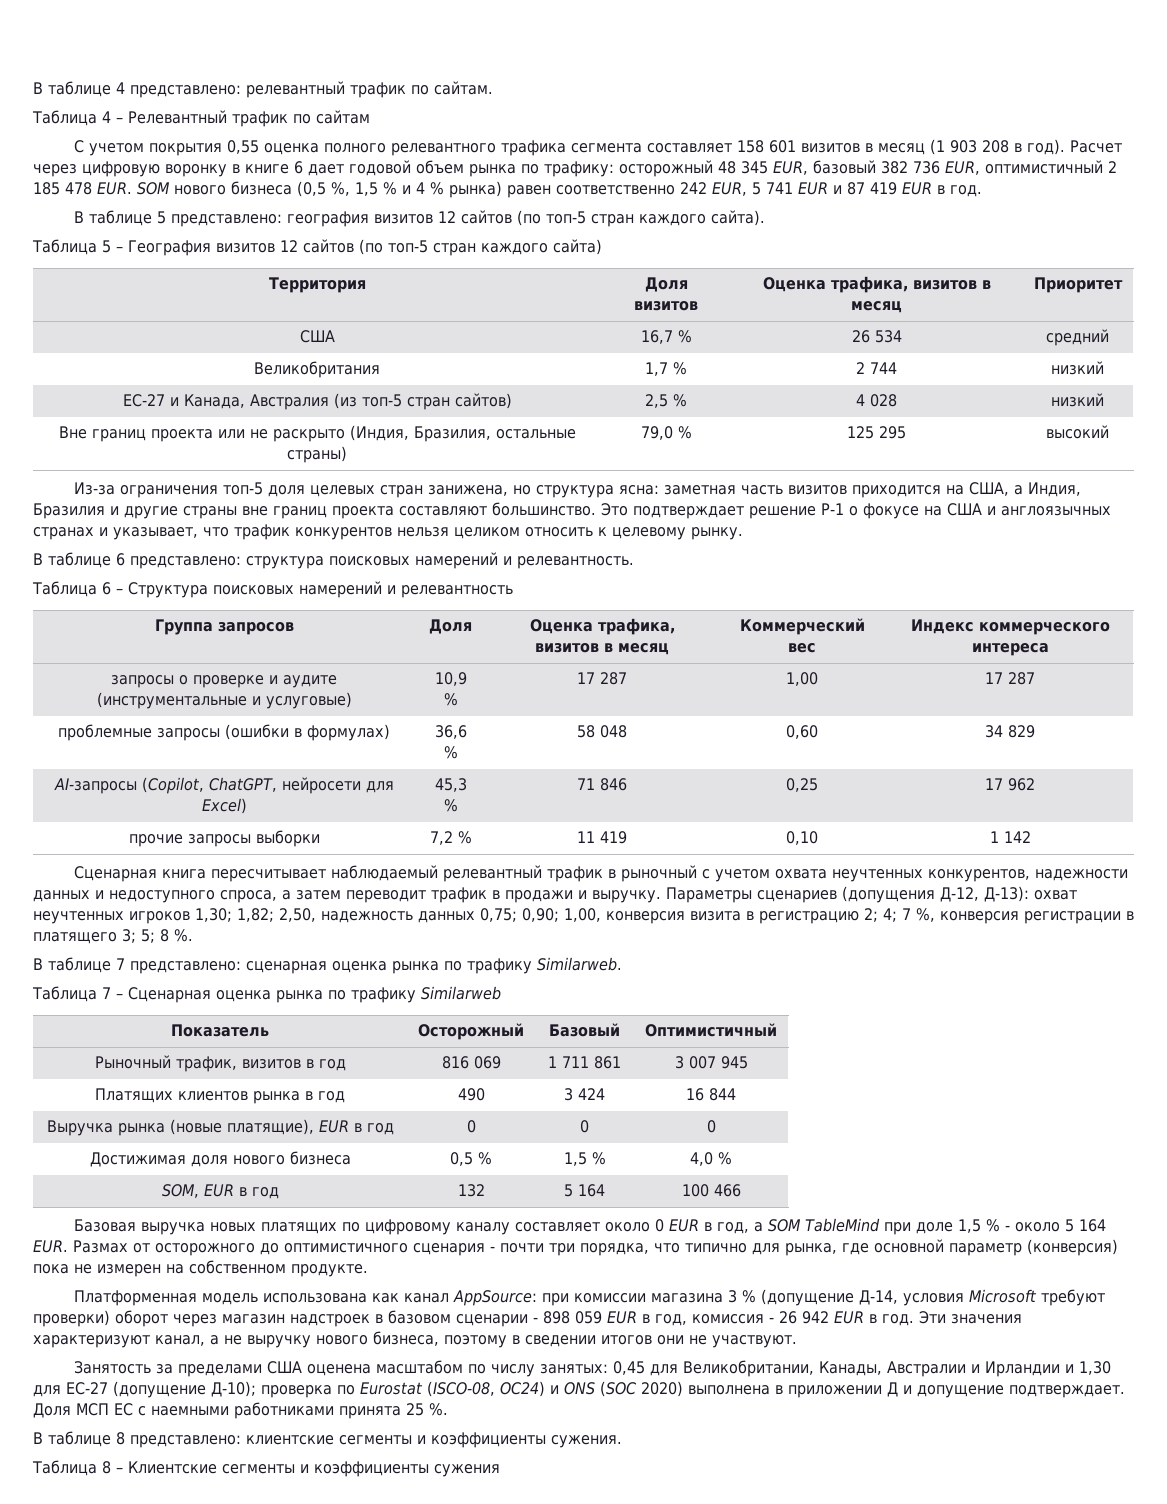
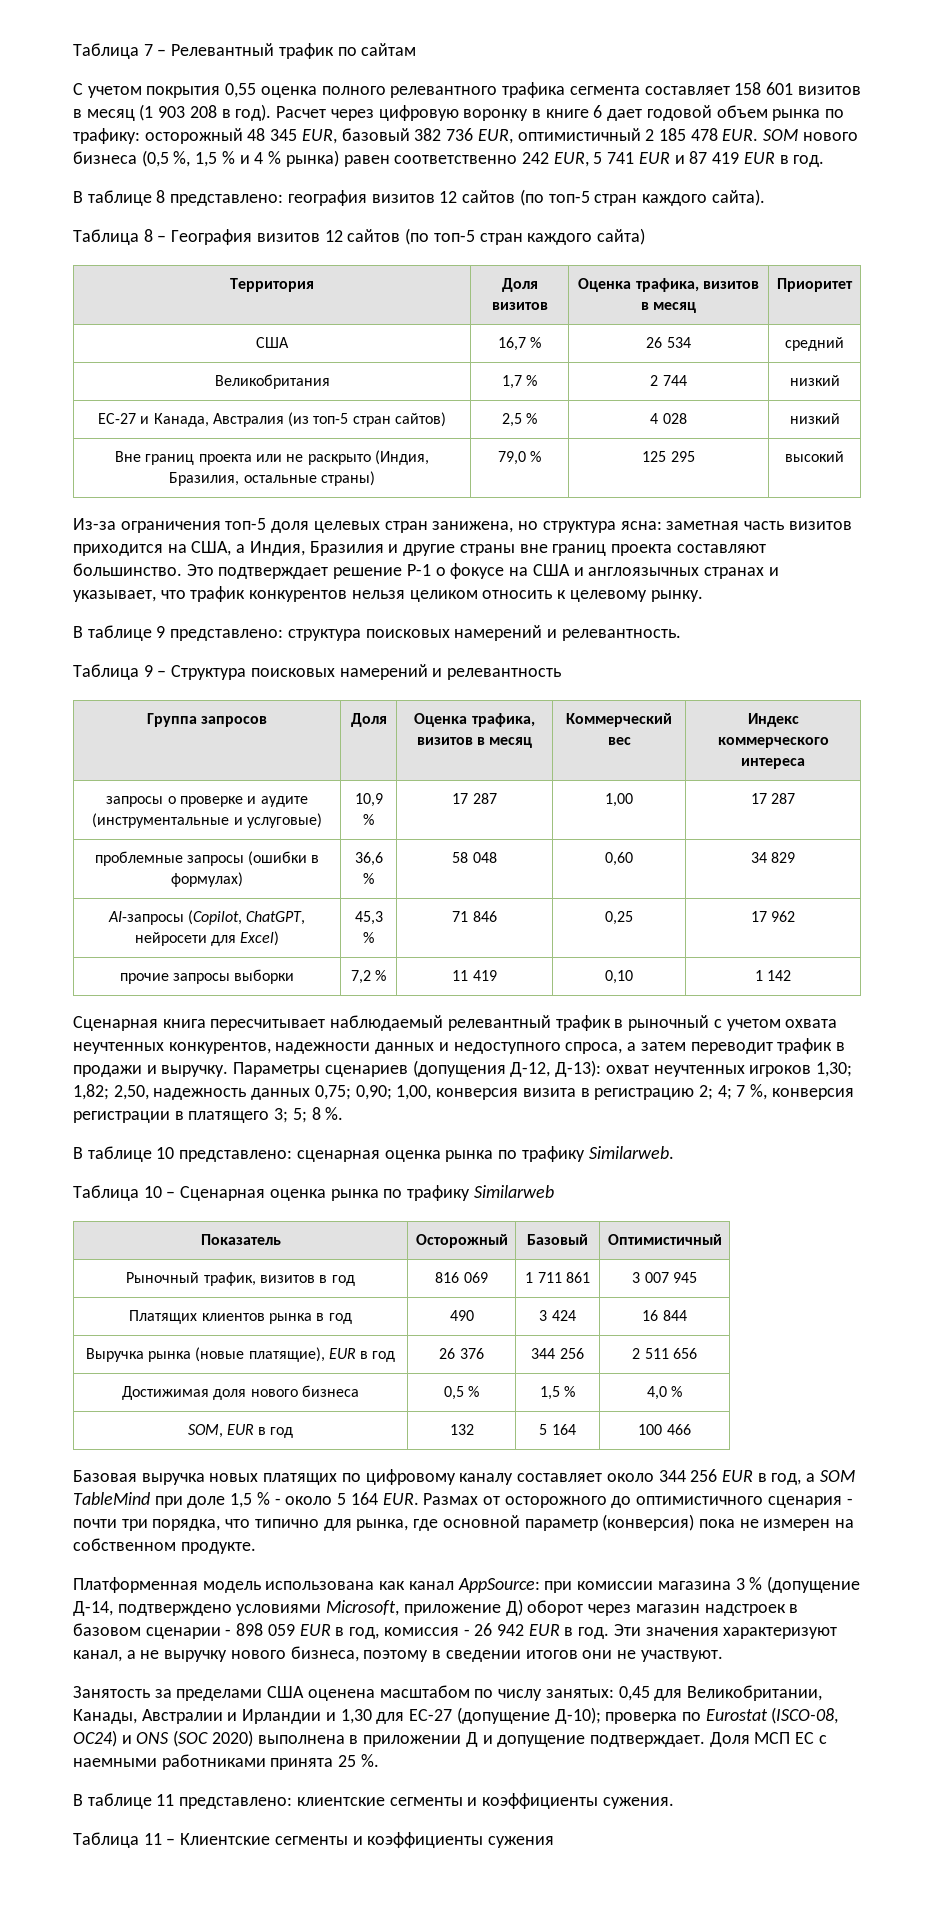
[33,81,493,98] [32,110,111,126] В таблице 4 представлено: релевантный трафик по сайтам. // Таблица 4 -> [73,43,153,59] Таблица 7
[156,211,166,224] 5 -> [156,190,166,203] 8
[102,240,111,253] 5 -> [143,229,153,242] 8
[116,553,125,566] 6 -> [156,626,166,638] 9
[102,582,111,595] 6 -> [143,665,153,677] 9
[116,958,125,970] 7 -> [156,1147,175,1159] 10
[102,987,111,999] 7 -> [143,1186,162,1198] 10
[466,1120,476,1133] [580,1120,589,1133] [706,1120,716,1133] 0 | 0 | 0 -> [439,1348,484,1359] [531,1348,584,1359] [632,1348,697,1359] 26 376 | 344 256 | 2 511 656
[654,1219,664,1232] 0 -> [658,1469,718,1482] 344 256
[902,1289,1105,1306] [33,1310,110,1327] условия Microsoft требуют проверки) -> [117,1599,523,1616] подтверждено условиями Microsoft, приложение Д)
[116,1432,125,1445] 8 -> [156,1794,175,1806] 11
[102,1461,111,1474] 8 -> [143,1833,162,1845] 11

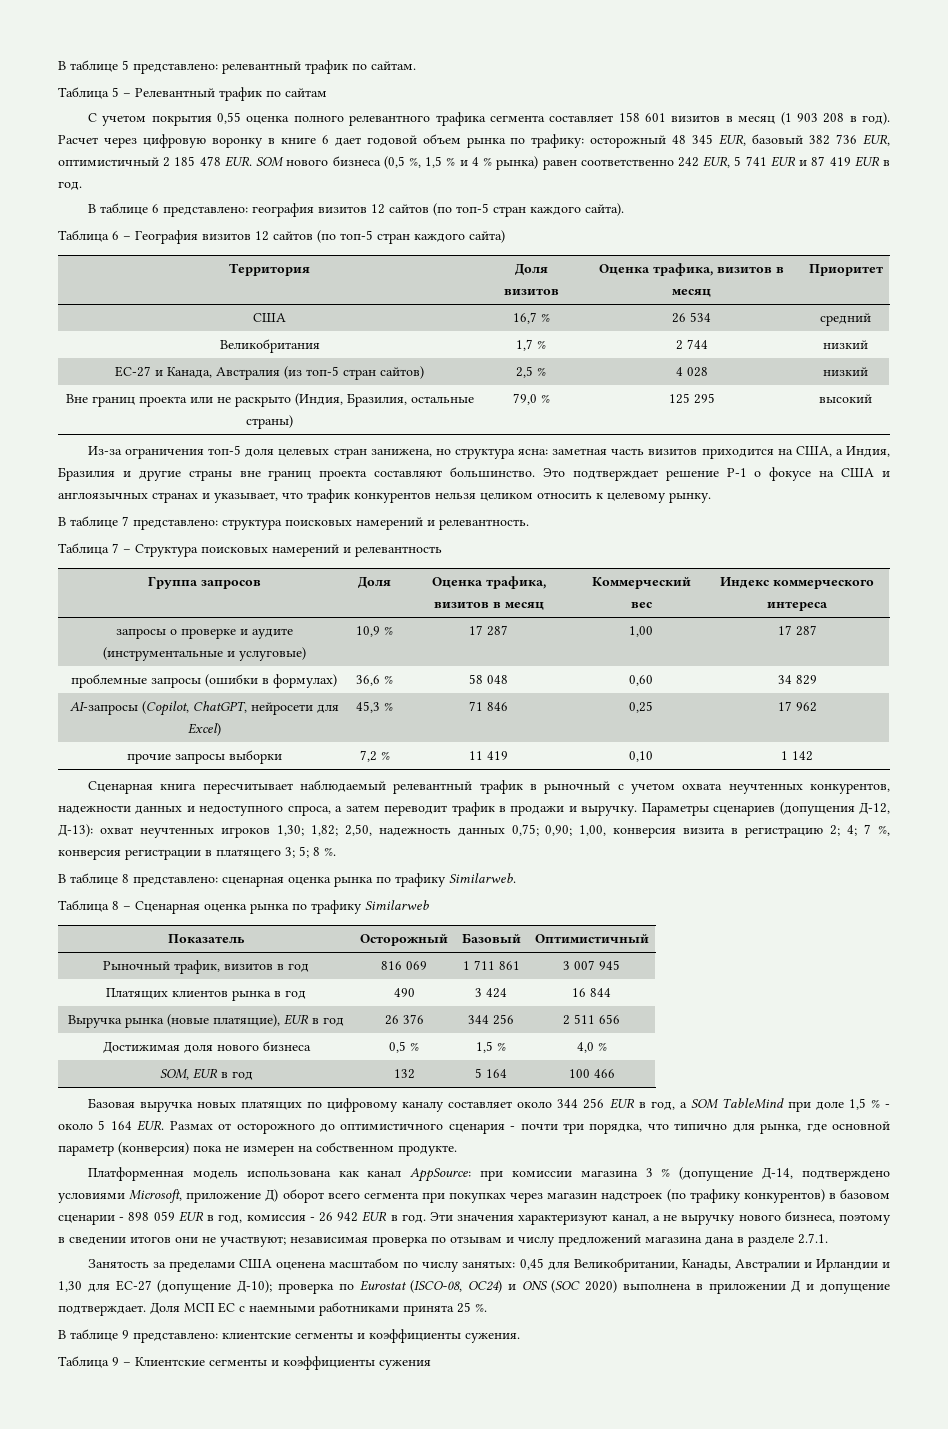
[73,43,153,59] Таблица 7 -> [58,60,416,74] [58,87,119,99] В таблице 5 представлено: релевантный трафик по сайтам. // Таблица 5
[156,190,166,203] 8 -> [151,204,159,213] 6
[143,229,153,242] 8 -> [112,231,119,240] 6
[156,626,166,638] 9 -> [122,516,129,526] 7
[143,665,153,677] 9 -> [112,543,119,553] 7
[156,1147,175,1159] 10 -> [122,874,129,883] 8
[143,1186,162,1198] 10 -> [112,901,119,910] 8
[588,1604,786,1616] через магазин надстроек -> [327,1189,825,1203] всего сегмента при покупках через магазин надстроек (по трафику конкурентов)
[640,1650,723,1662] участвуют. -> [220,1233,828,1247] участвуют; независимая проверка по отзывам и числу предложений магазина дана в разделе 2.7.1.
[156,1794,175,1806] 11 -> [122,1330,129,1339] 9
[143,1833,162,1845] 11 -> [112,1357,119,1366] 9

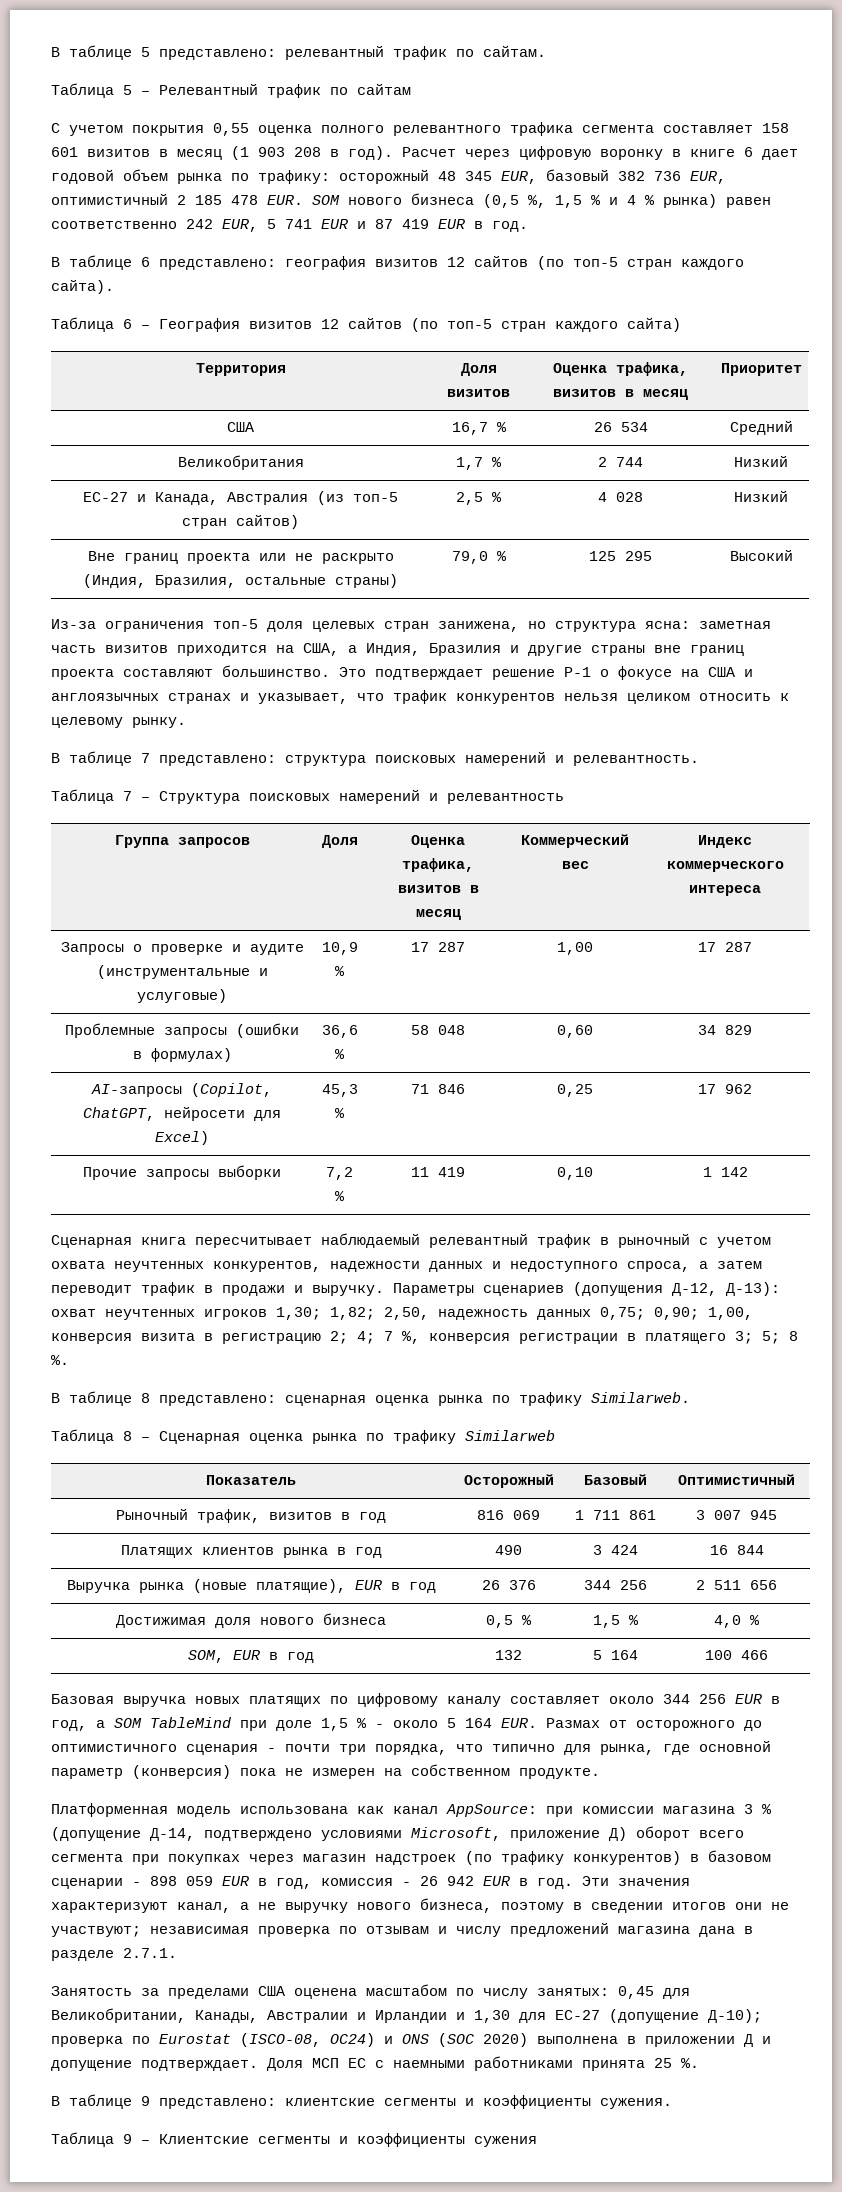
[820,313,871,326] средний -> [729,420,793,435] Средний
[823,340,868,349] низкий -> [734,455,788,467] Низкий
[823,367,868,376] низкий -> [734,490,788,502] Низкий
[819,394,872,403] высокий -> [729,549,793,561] Высокий
[115,628,166,639] запросы -> [60,942,124,955] Запросы
[70,674,147,688] проблемные -> [65,1023,155,1038] Проблемные
[126,753,171,764] прочие -> [83,1167,137,1180] Прочие

